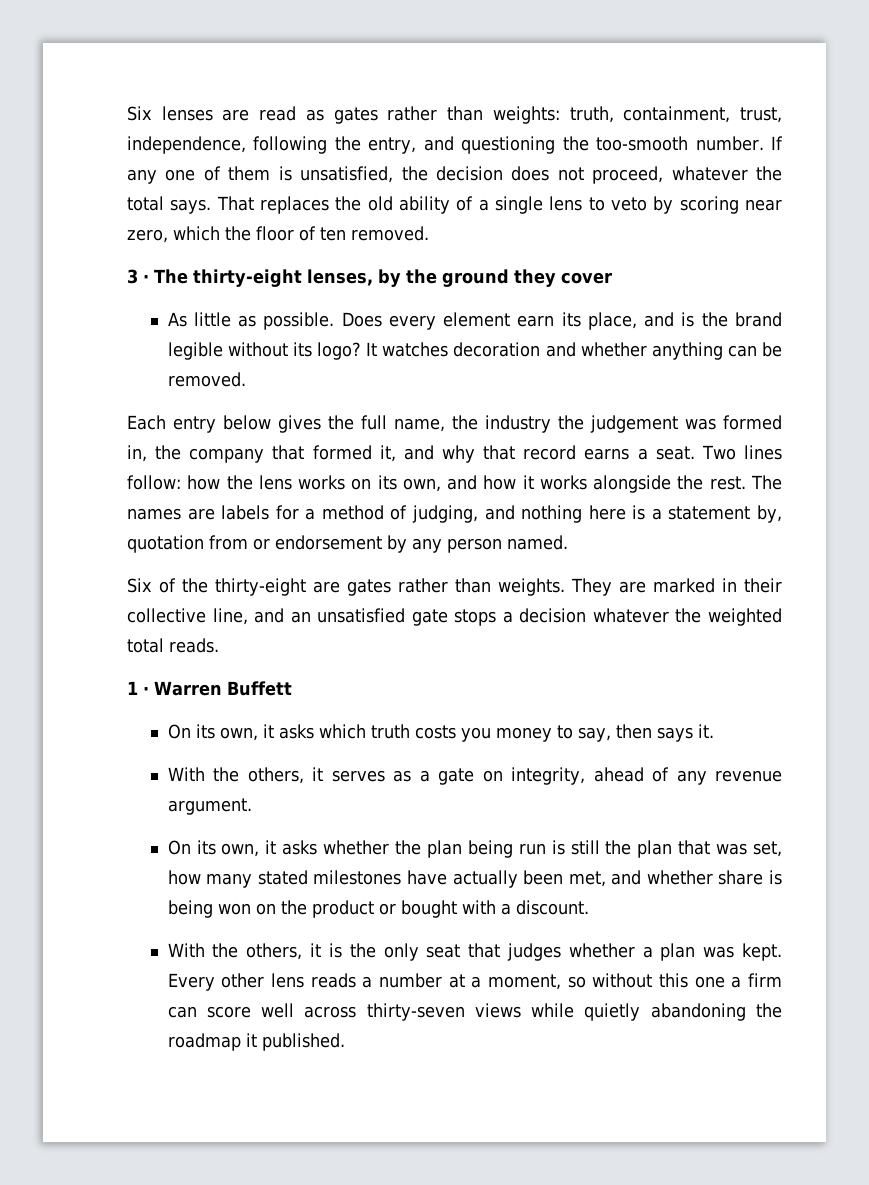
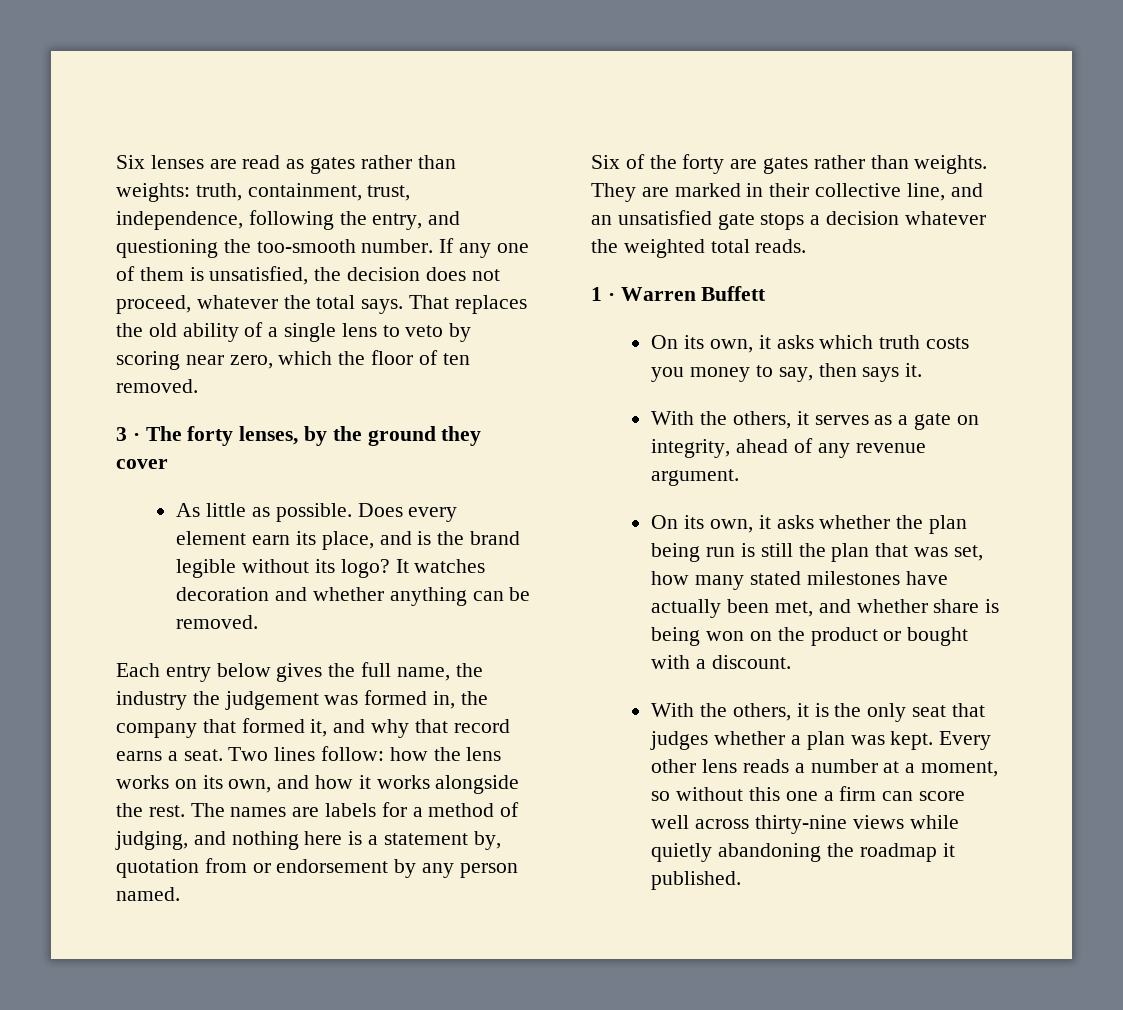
[193,269,302,287] thirty-eight -> [187,426,234,446] forty
[215,578,306,596] thirty-eight -> [682,154,725,174] forty
[366,1003,465,1021] thirty-seven -> [754,815,847,834] thirty-nine

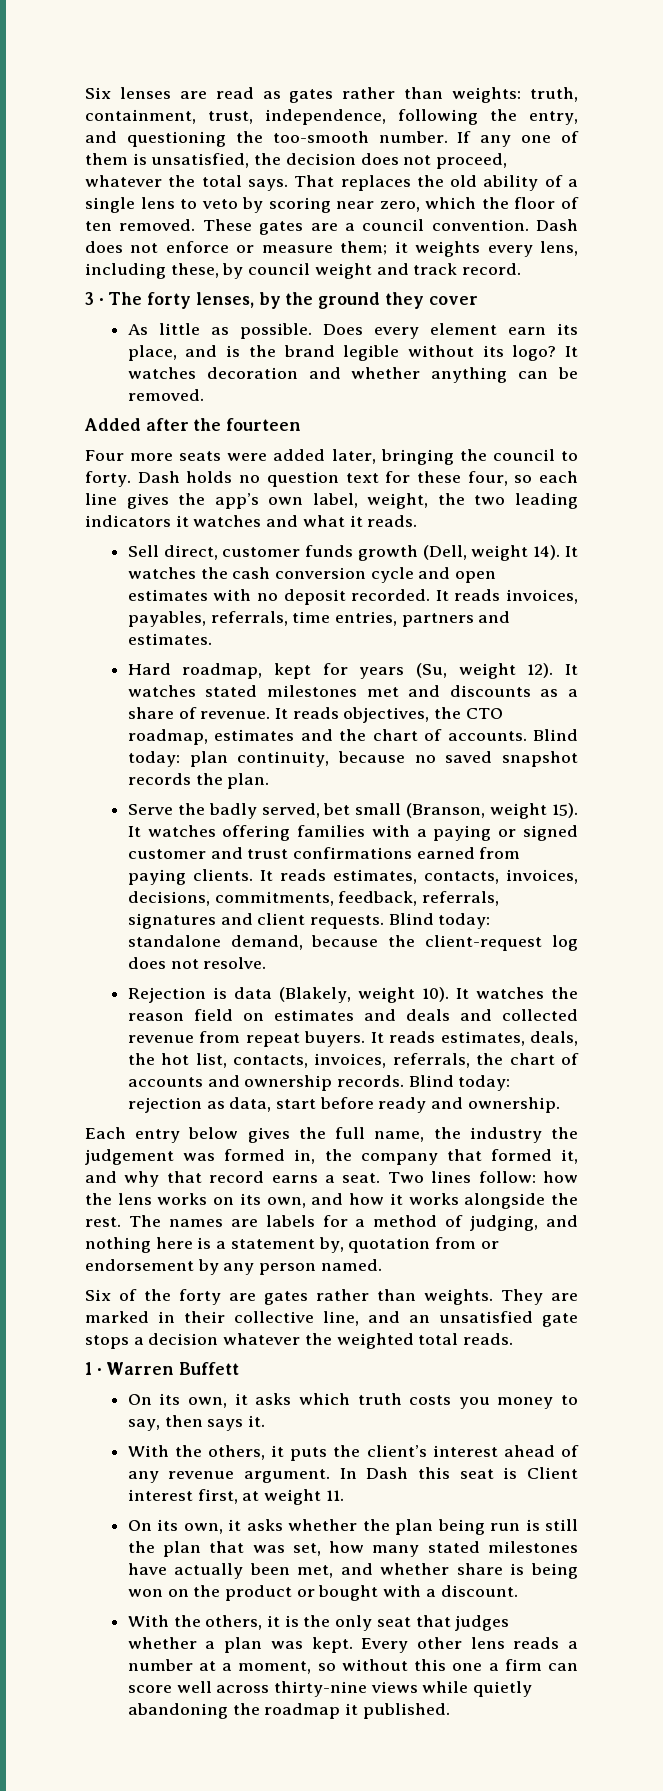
(198, 386) none -> [202,219,578,235] [85,241,579,257] [85,263,522,279] These gates are a council convention. Dash does not enforce or measure them; it weights every lens, including these, by council weight and track record.
(259, 622) none -> [84,418,302,431] [85,449,578,465] [85,471,578,487] [85,493,578,509] [85,515,418,527] [127,545,578,561] [127,567,497,583] [127,589,579,605] [127,611,511,627] [127,633,212,645] [127,663,578,679] [127,685,579,697] [127,707,503,723] [127,729,578,745] [127,751,578,767] [127,773,270,789] [127,803,578,819] [127,825,578,841] [127,847,521,859] [127,869,578,885] [127,891,499,906] [127,913,491,929] [127,935,578,951] [127,957,267,969] [127,987,578,1003] [127,1009,578,1021] [127,1031,578,1047] [127,1053,579,1068] [127,1075,511,1091] [127,1097,560,1113] // Added after the fourteen // Four more seats were added later, bringing the council to forty. Dash holds no question text for these four, so each line gives the app’s own label, weight, the two leading indicators it watches and what it reads. // Sell direct, customer funds growth (Dell, weight 14). It watches the cash conversion cycle and open estimates with no deposit recorded. It reads invoices, payables, referrals, time entries, partners and estimates. // Hard roadmap, kept for years (Su, weight 12). It watches stated milestones met and discounts as a share of revenue. It reads objectives, the CTO roadmap, estimates and the chart of accounts. Blind today: plan continuity, because no saved snapshot records the plan. // Serve the badly served, bet small (Branson, weight 15). It watches offering families with a paying or signed customer and trust confirmations earned from paying clients. It reads estimates, contacts, invoices, decisions, commitments, feedback, referrals, signatures and client requests. Blind today: standalone demand, because the client-request log does not resolve. // Rejection is data (Blakely, weight 10). It watches the reason field on estimates and deals and collected revenue from repeat buyers. It reads estimates, deals, the hot list, contacts, invoices, referrals, the chart of accounts and ownership records. Blind today: rejection as data, start before ready and ownership.
[814,413,979,430] [651,439,731,458] serves as a gate on integrity, -> [290,1445,498,1461] puts the client’s interest
(740, 477) none -> [339,1467,578,1479] [127,1489,344,1505] In Dash this seat is Client interest first, at weight 11.

